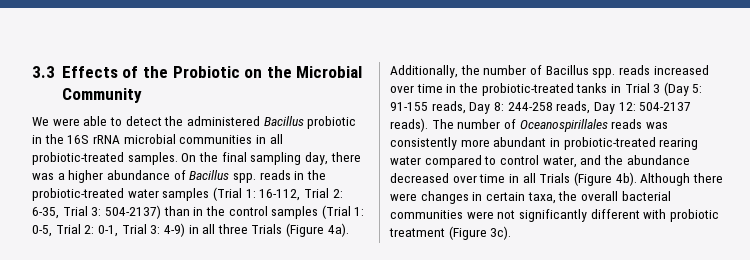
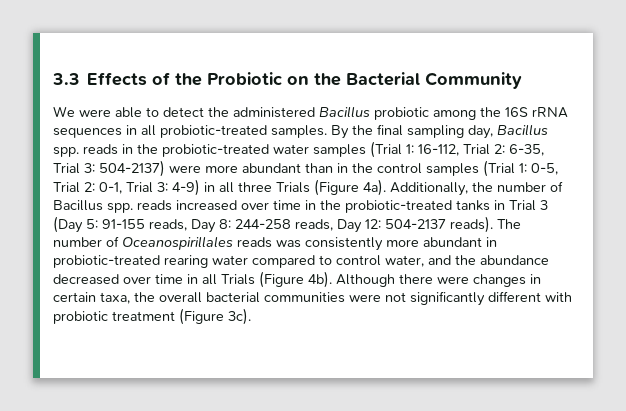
[296,66,363,78] Microbial -> [346,72,421,86] Bacterial
[32,135,42,144] in -> [433,110,476,120] among
[123,134,253,144] microbial communities -> [53,128,122,138] sequences
[181,153,197,162] On -> [331,125,349,139] By
[330,152,361,162] [32,170,186,183] there was a higher abundance of -> (493, 132) none
(161, 212) none -> [169,163,301,173] were more abundant

